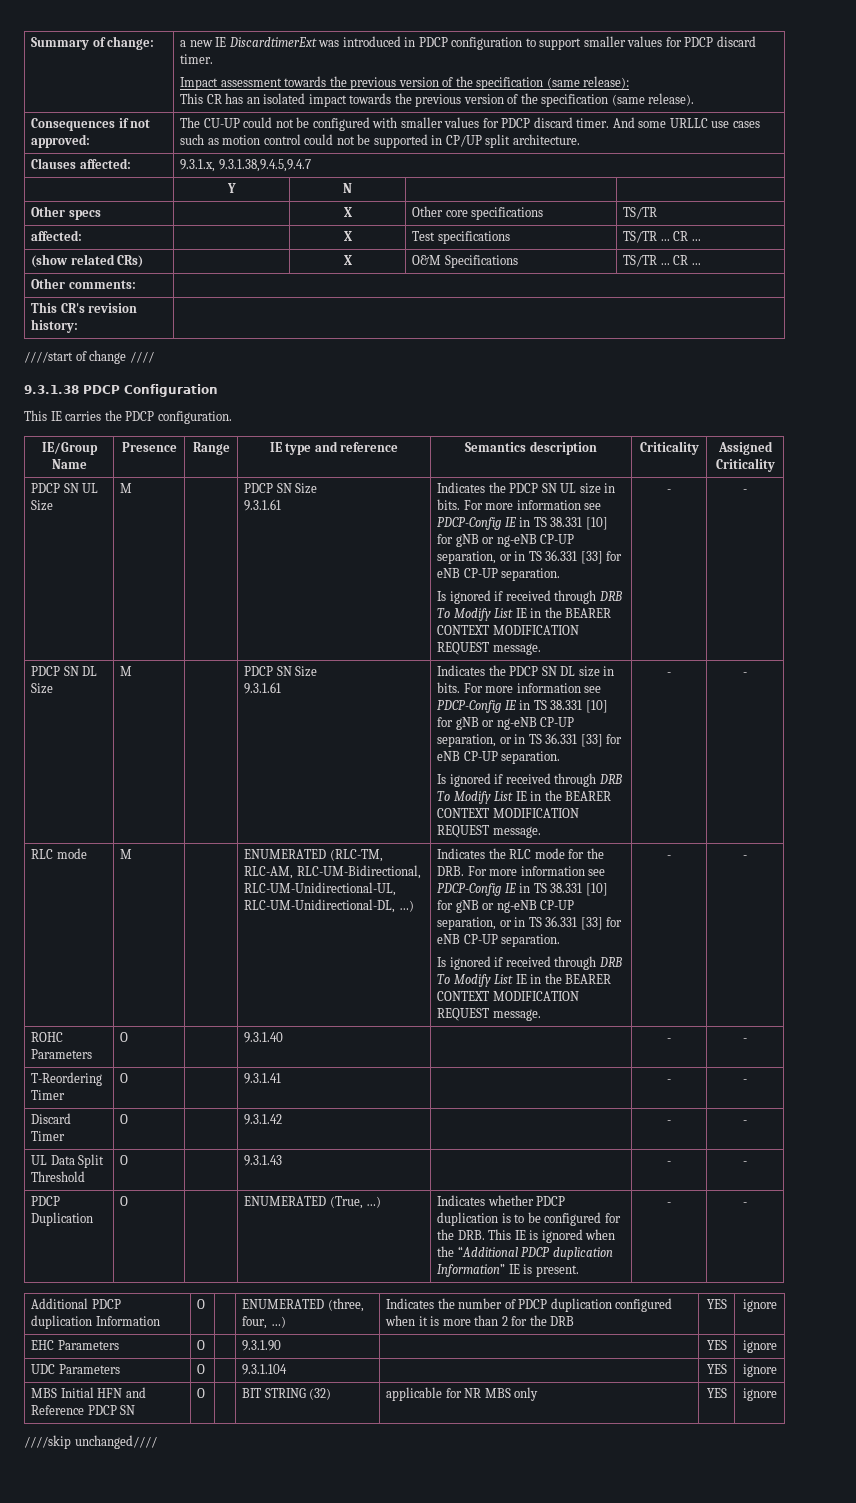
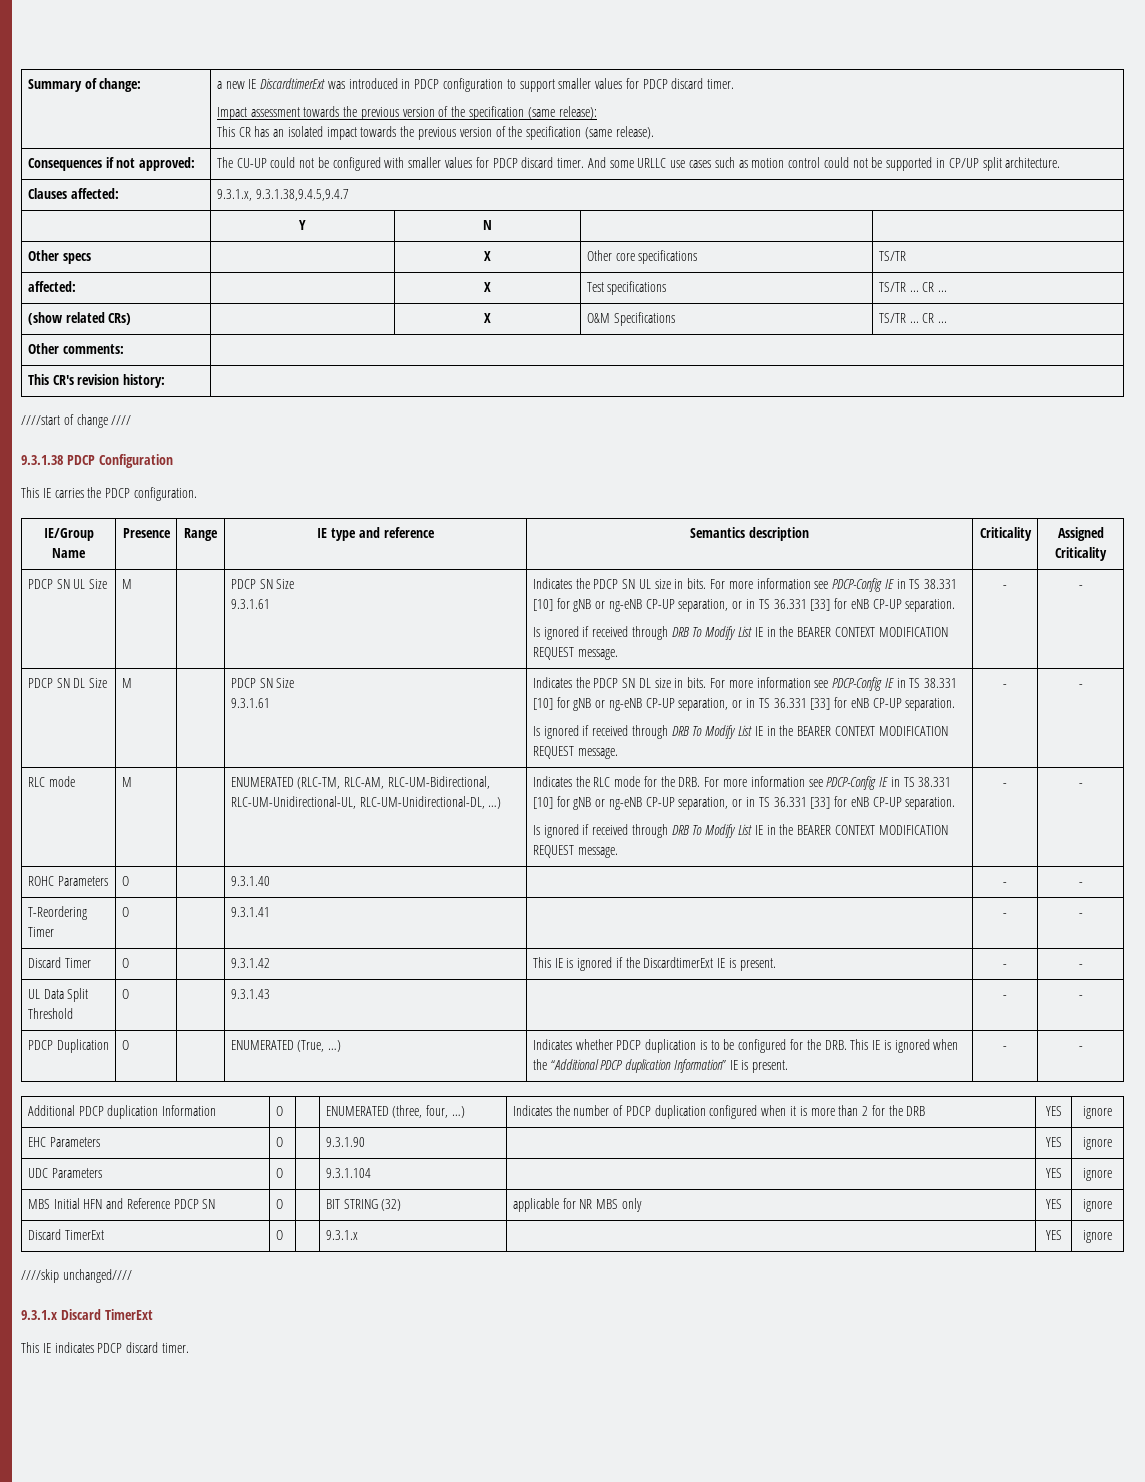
(283, 1119) none -> [532,957,776,971] This IE is ignored if the DiscardtimerExt IE is present.
[24,1435,157,1449] // ////skip unchanged//// -> [27,1229,104,1240] [275,1230,283,1240] [325,1230,358,1240] [1045,1230,1062,1240] [1083,1230,1112,1243] [21,1269,132,1283] [21,1309,153,1320] [21,1342,189,1353] // Discard TimerExt | O | | 9.3.1.x | | YES | ignore // ////skip unchanged//// // 9.3.1.x Discard TimerExt // This IE indicates PDCP discard timer.

